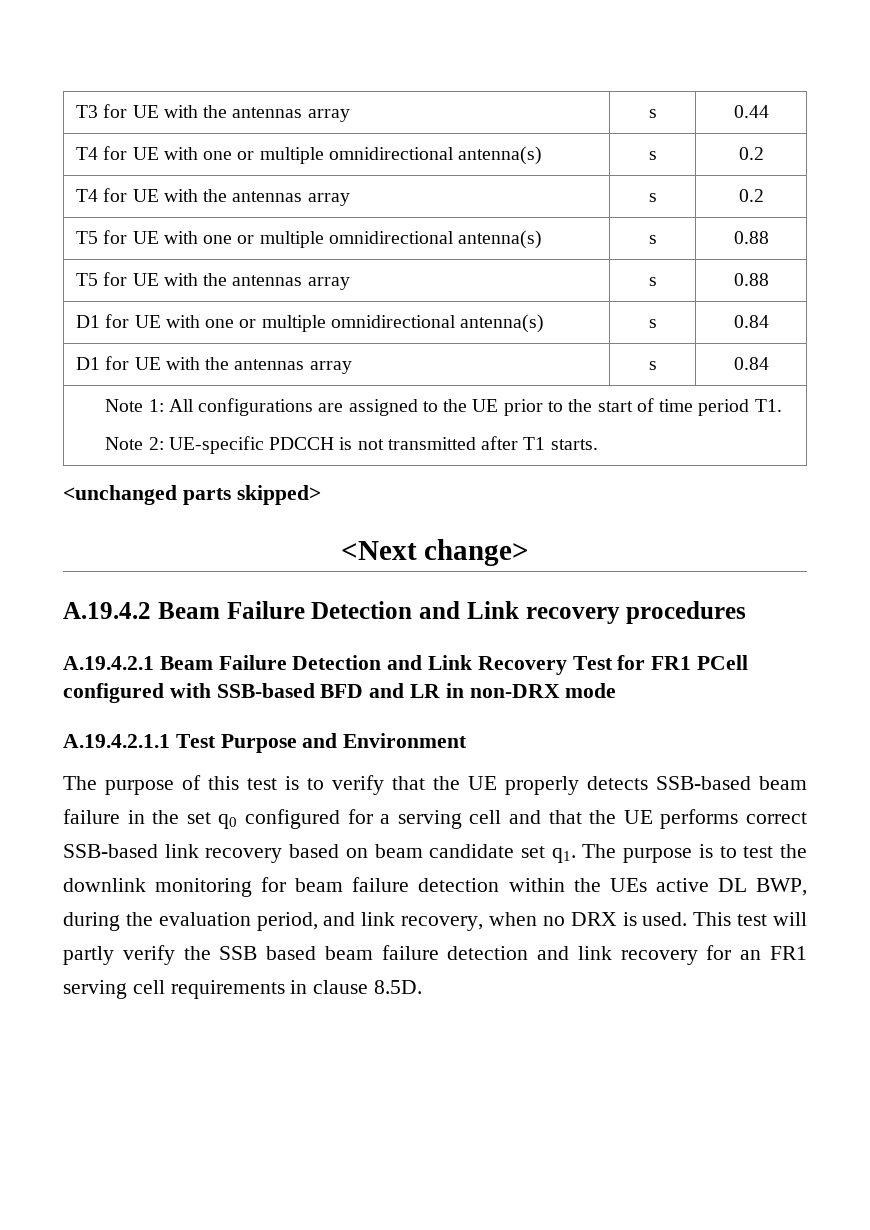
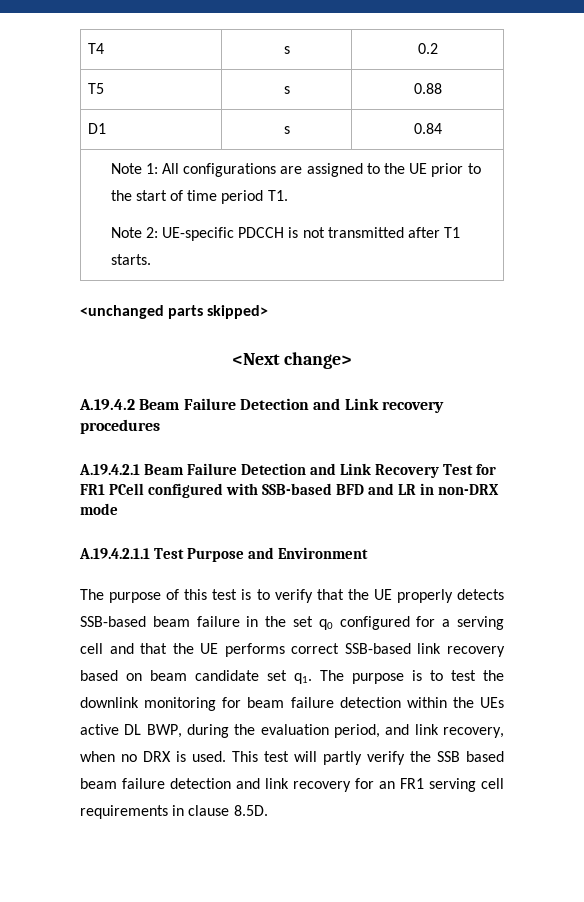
[76,104,350,122] [648,109,657,118] [733,105,769,118] [76,146,543,165] [648,151,657,160] [738,147,764,160] [76,188,350,206] [648,193,657,202] [738,189,764,202] [76,230,543,249] [648,235,657,244] [733,231,769,244] [76,272,350,290] [648,277,657,286] [733,273,769,286] [76,314,545,333] [648,319,657,328] [733,315,769,328] [76,356,352,374] T3 for UE with the antennas array | s | 0.44 // T4 for UE with one or multiple omnidirectional antenna(s) | s | 0.2 // T4 for UE with the antennas array | s | 0.2 // T5 for UE with one or multiple omnidirectional antenna(s) | s | 0.88 // T5 for UE with the antennas array | s | 0.88 // D1 for UE with one or multiple omnidirectional antenna(s) | s | 0.84 // D1 for UE with the antennas array -> [88,43,105,54] [283,46,290,54] [417,43,438,54] [88,83,105,94] [283,86,290,94] [413,83,442,94] [88,123,107,134] T4 | s | 0.2 // T5 | s | 0.88 // D1

